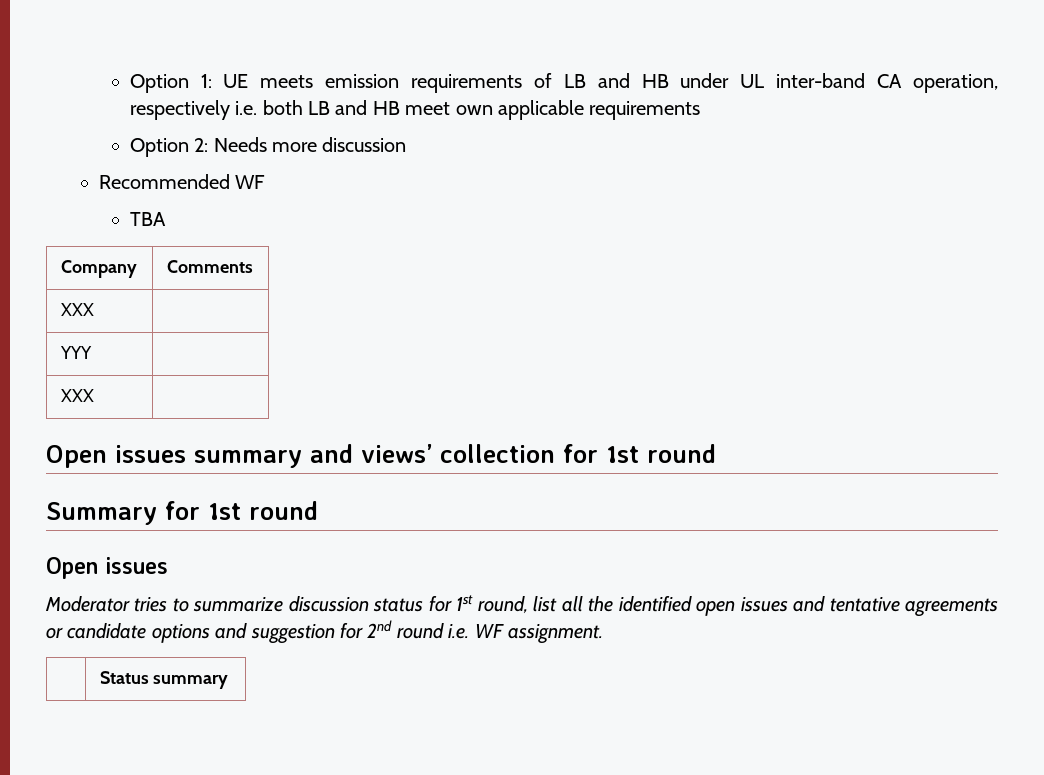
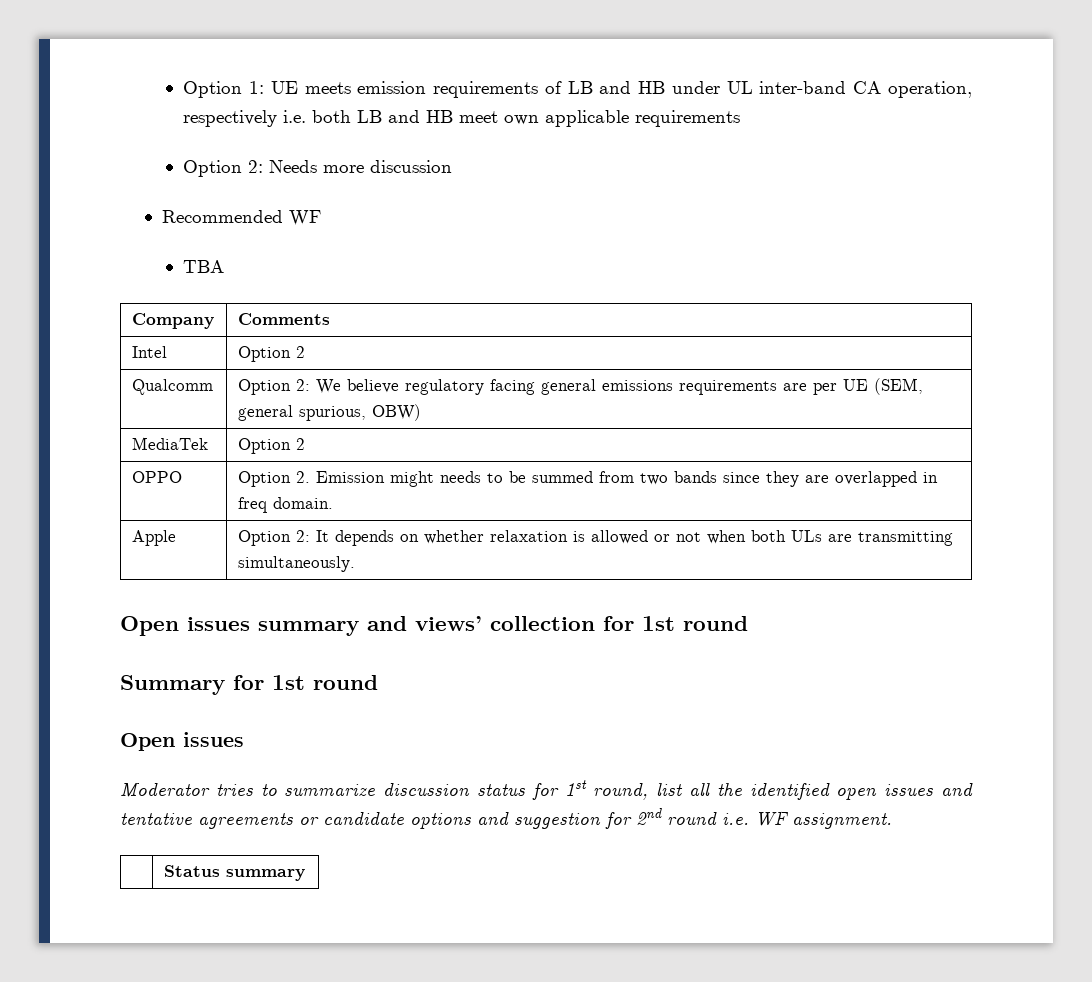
[60,303,94,316] [59,346,92,359] [60,389,94,402] XXX | // YYY | // XXX | -> [131,346,167,358] [237,346,305,362] [131,379,213,395] [237,378,923,395] [237,404,421,421] [131,437,208,450] [237,438,305,454] [131,471,182,483] [237,471,938,487] [237,497,333,513] [131,530,176,546] [237,530,953,546] [237,556,355,572] Intel | Option 2 // Qualcomm | Option 2: We believe regulatory facing general emissions requirements are per UE (SEM, general spurious, OBW) // MediaTek | Option 2 // OPPO | Option 2. Emission might needs to be summed from two bands since they are overlapped in freq domain. // Apple | Option 2: It depends on whether relaxation is allowed or not when both ULs are transmitting simultaneously.

